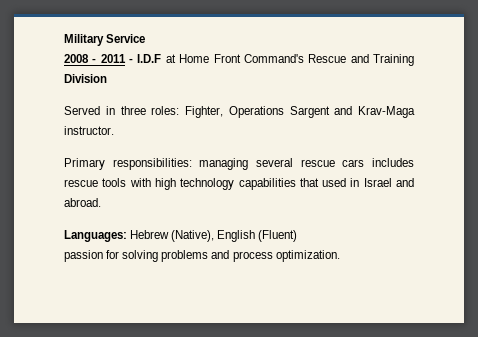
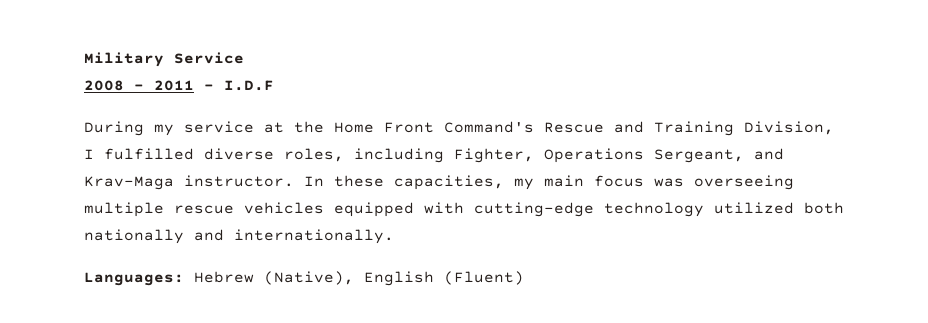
[165,54,176,63] at -> [84,121,324,136] // During my service at the
[64,74,107,83] [64,106,180,115] Division // Served in three roles: -> [744,121,834,135] [84,148,444,163] Division, I fulfilled diverse roles, including
[289,106,330,118] Sargent -> [654,149,744,163] Sergeant,
[64,158,414,170] [64,178,415,190] [64,198,101,207] // Primary responsibilities: managing several rescue cars includes rescue tools with high technology capabilities that used in Israel and abroad. -> [304,175,794,190] [84,202,844,217] [84,229,394,244] In these capacities, my main focus was overseeing multiple rescue vehicles equipped with cutting-edge technology utilized both nationally and internationally.
[64,250,340,262] // passion for solving problems and process optimization. -> (524, 278) none

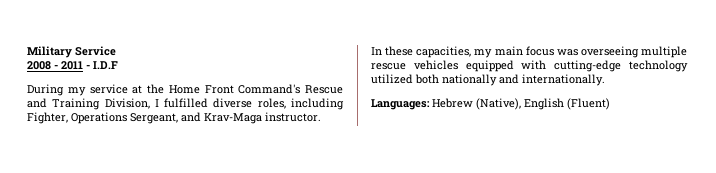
(294, 181) none -> (321, 117) //

